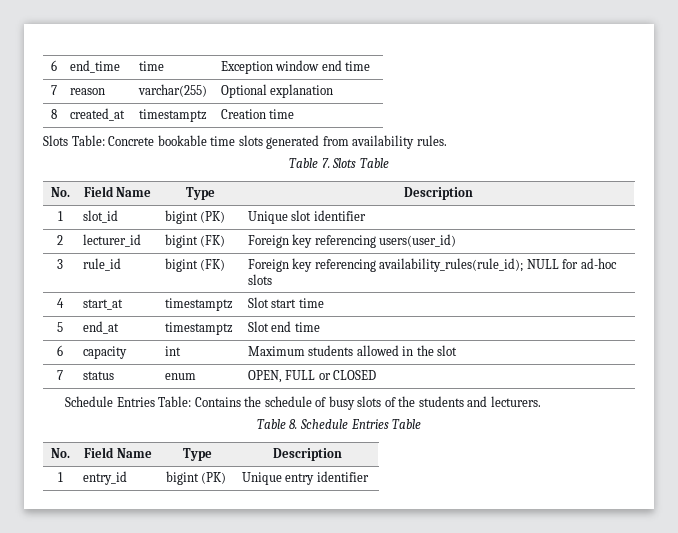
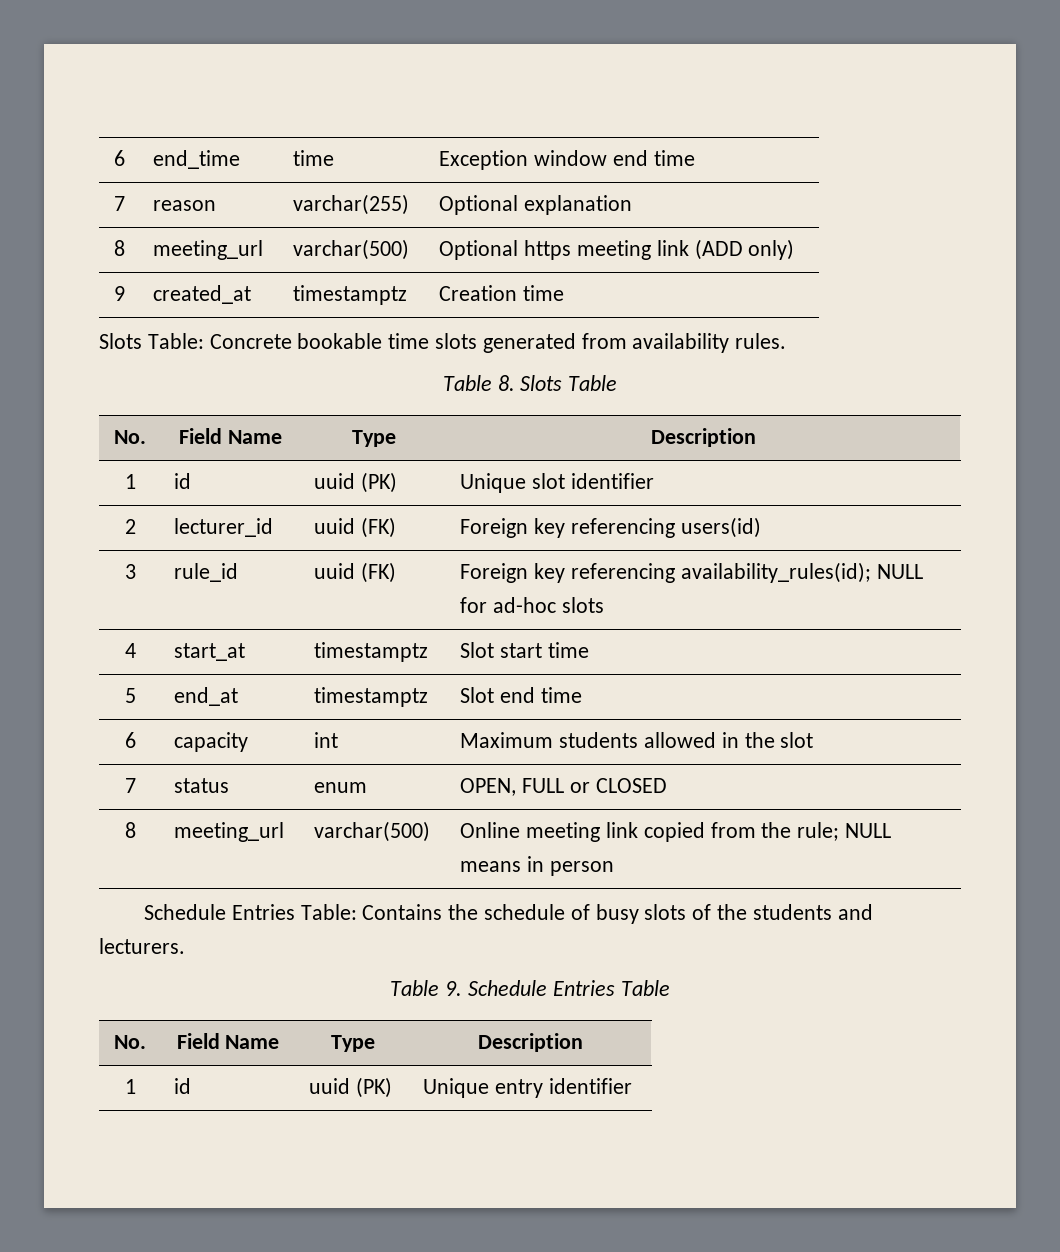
(57, 114) none -> [153,240,264,260] [293,239,410,260] [439,239,795,260] [114,286,125,301] | meeting_url | varchar(500) | Optional https meeting link (ADD only) // 9
[321,158,330,168] 7. -> [497,375,515,391] 8.
[82,210,118,223] [164,210,198,224] slot_id | bigint -> [174,473,192,489] [314,473,356,489] id | uuid
[164,234,226,248] [247,234,457,248] bigint (FK) | Foreign key referencing users(user_id) -> [314,517,397,538] [460,517,761,538] uuid (FK) | Foreign key referencing users(id)
[164,258,226,272] [247,258,524,272] bigint (FK) | Foreign key referencing availability_rules(rule_id); -> [314,562,397,583] [460,562,871,583] uuid (FK) | Foreign key referencing availability_rules(id);
(377, 375) none -> [124,822,136,838] [174,822,285,842] [314,821,431,842] [460,822,892,842] [460,856,615,876] // 8 | meeting_url | varchar(500) | Online meeting link copied from the rule; NULL means in person
[289,419,298,429] 8. -> [445,981,463,996] 9.
[82,471,127,485] [165,471,199,485] entry_id | bigint -> [174,1078,192,1094] [309,1078,351,1094] id | uuid

